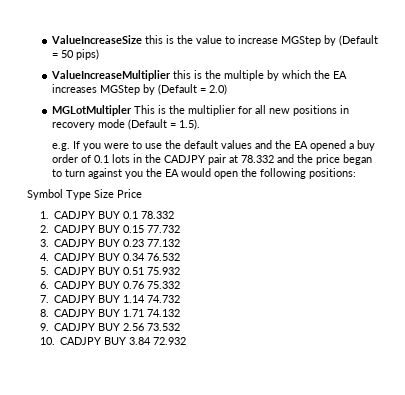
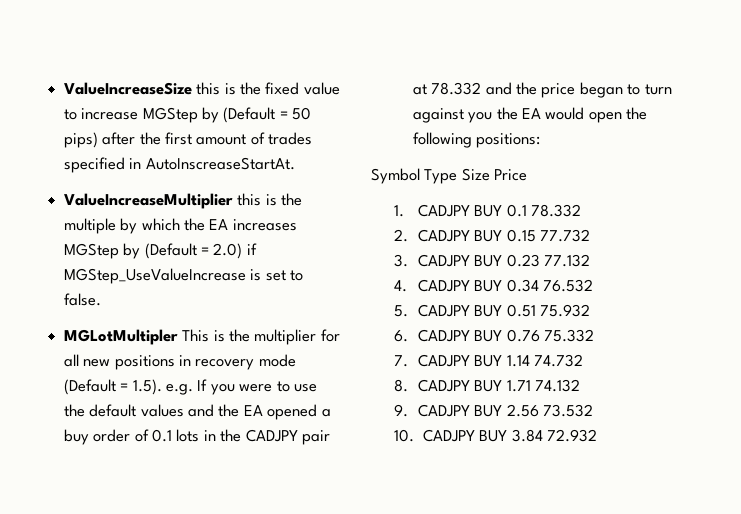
(193, 39) none -> [265,82,300,95] fixed
(99, 54) none -> [102,132,313,145] [63,157,295,173] after the first amount of trades specified in AutoInscreaseStartAt.
(227, 89) none -> [246,243,257,255] [63,268,303,284] [63,293,101,306] if MGStep_UseValueIncrease is set to false.
(200, 124) // -> (162, 387) none

